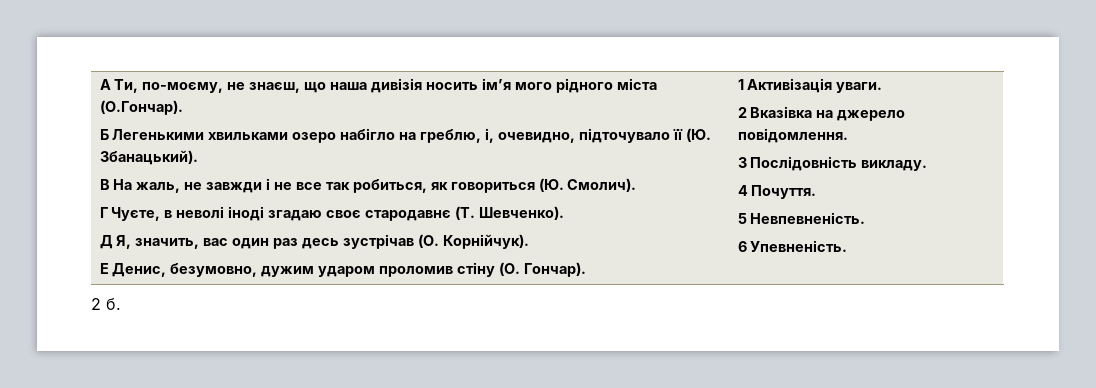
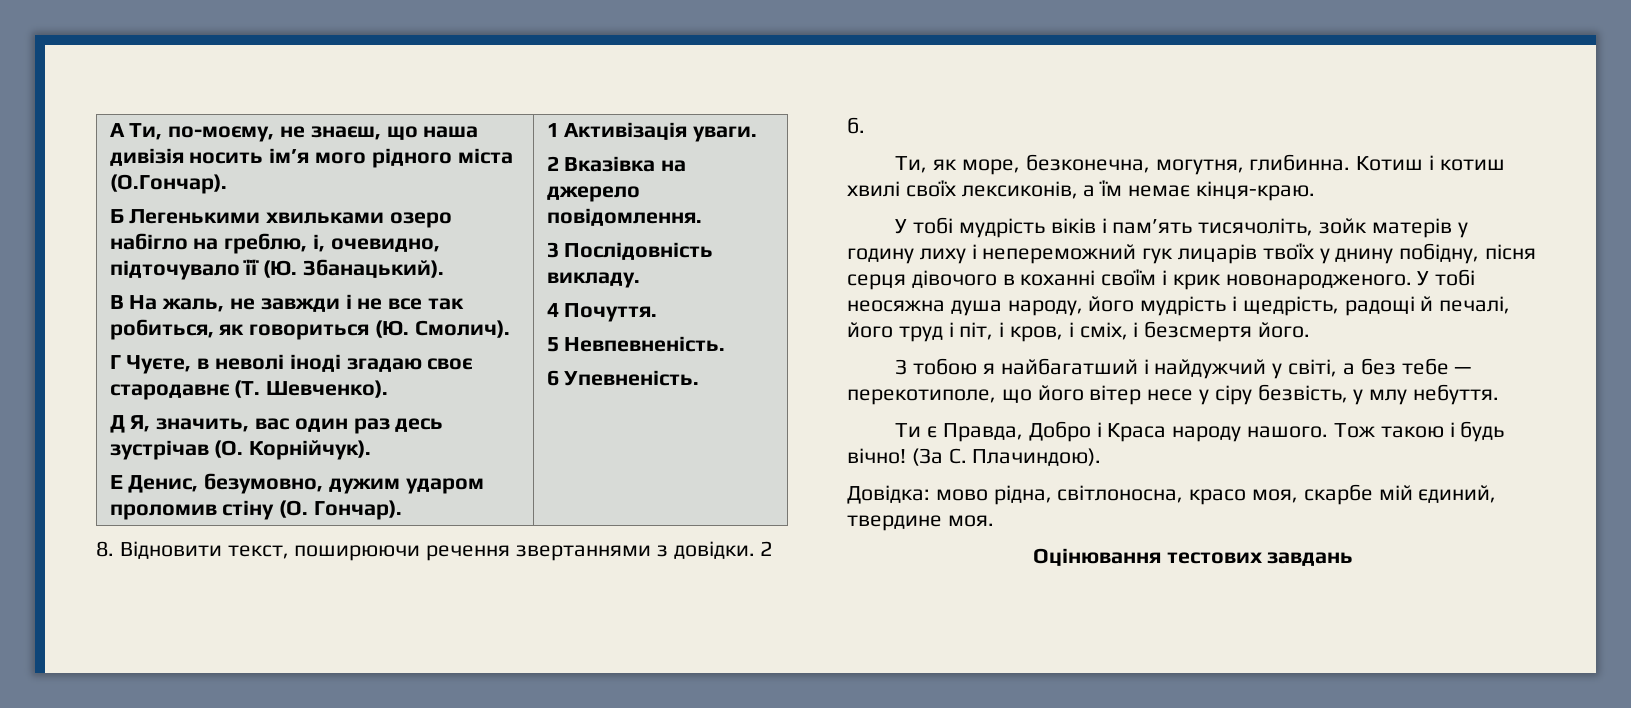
[91,298,121,310] 2 б. -> [96,541,773,561] [847,117,865,134] [895,154,1505,175] [847,180,1315,201] [895,217,1468,238] [847,243,1537,264] [847,269,1476,290] [847,296,1511,316] [847,321,1311,342] [895,358,1473,379] [847,384,1500,405] [895,421,1505,442] [847,448,1102,466] [847,484,1497,505] [847,515,994,531] [1032,548,1354,566] 8. Відновити текст, поширюючи речення звертаннями з довідки. 2 б. // Ти, як море, безконечна, могутня, глибинна. Котиш і котиш хвилі своїх лексиконів, а їм немає кінця-краю. // У тобі мудрість віків і пам’ять тисячоліть, зойк матерів у годину лиху і непереможний гук лицарів твоїх у днину побідну, пісня серця дівочого в коханні своїм і крик новонародженого. У тобі неосяжна душа народу, його мудрість і щедрість, радощі й печалі, його труд і піт, і кров, і сміх, і безсмертя його. // З тобою я найбагатший і найдужчий у світі, а без тебе — перекотиполе, що його вітер несе у сіру безвість, у млу небуття. // Ти є Правда, Добро і Краса народу нашого. Тож такою і будь вічно! (За С. Плачиндою). // Довідка: мово рідна, світлоносна, красо моя, скарбе мій єдиний, твердине моя. // Оцінювання тестових завдань

